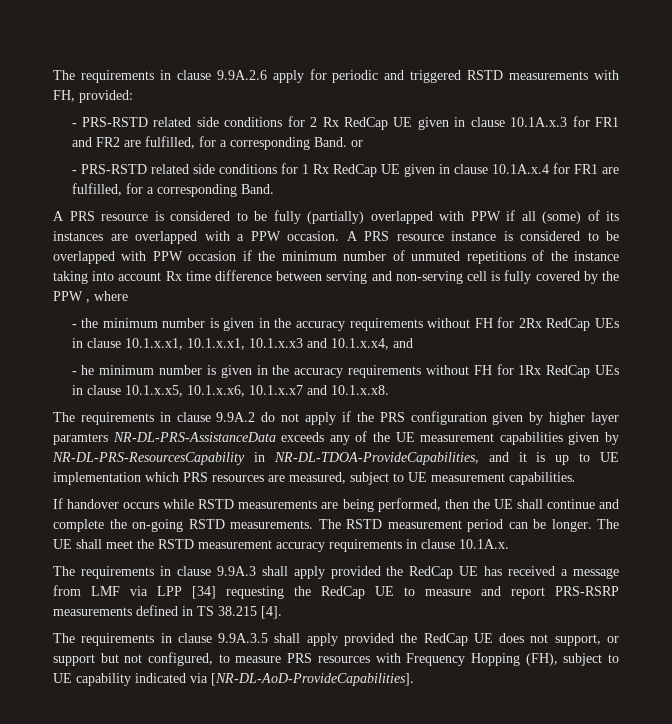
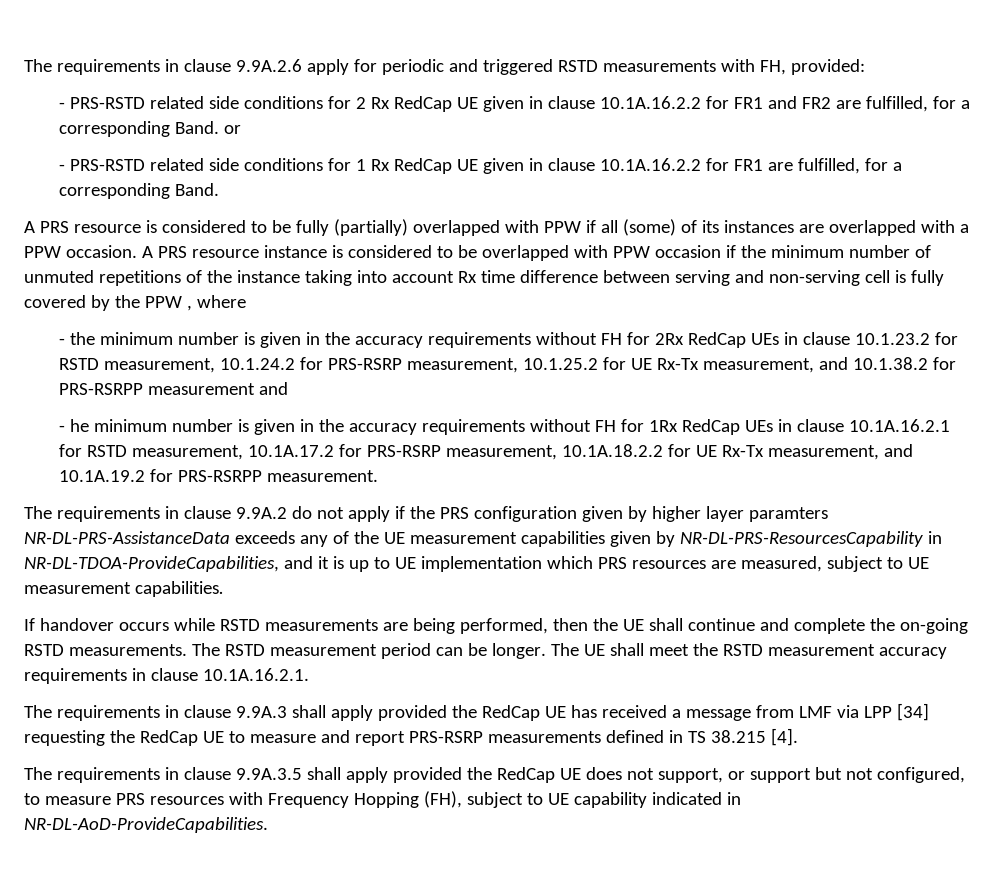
[510,117,568,127] 10.1A.x.3 -> [600,96,702,109] 10.1A.16.2.2
[491,164,549,174] 10.1A.x.4 -> [600,158,702,171] 10.1A.16.2.2
[124,338,389,350] 10.1.x.x1, 10.1.x.x1, 10.1.x.x3 and 10.1.x.x4, -> [855,332,959,345] [59,357,957,373] [59,383,256,395] 10.1.23.2 for RSTD measurement, 10.1.24.2 for PRS-RSRP measurement, 10.1.25.2 for UE Rx-Tx measurement, and 10.1.38.2 for PRS-RSRPP measurement
[124,385,389,397] 10.1.x.x5, 10.1.x.x6, 10.1.x.x7 and 10.1.x.x8. -> [849,419,951,432] [59,444,914,460] [59,469,379,482] 10.1A.16.2.1 for RSTD measurement, 10.1A.17.2 for PRS-RSRP measurement, 10.1A.18.2.2 for UE Rx-Tx measurement, and 10.1A.19.2 for PRS-RSRPP measurement.
[459,539,509,549] 10.1A.x. -> [202,668,309,681] 10.1A.16.2.1.
[190,673,414,686] via [NR-DL-AoD-ProvideCapabilities]. -> [726,792,741,805] [24,817,268,833] in NR-DL-AoD-ProvideCapabilities.

